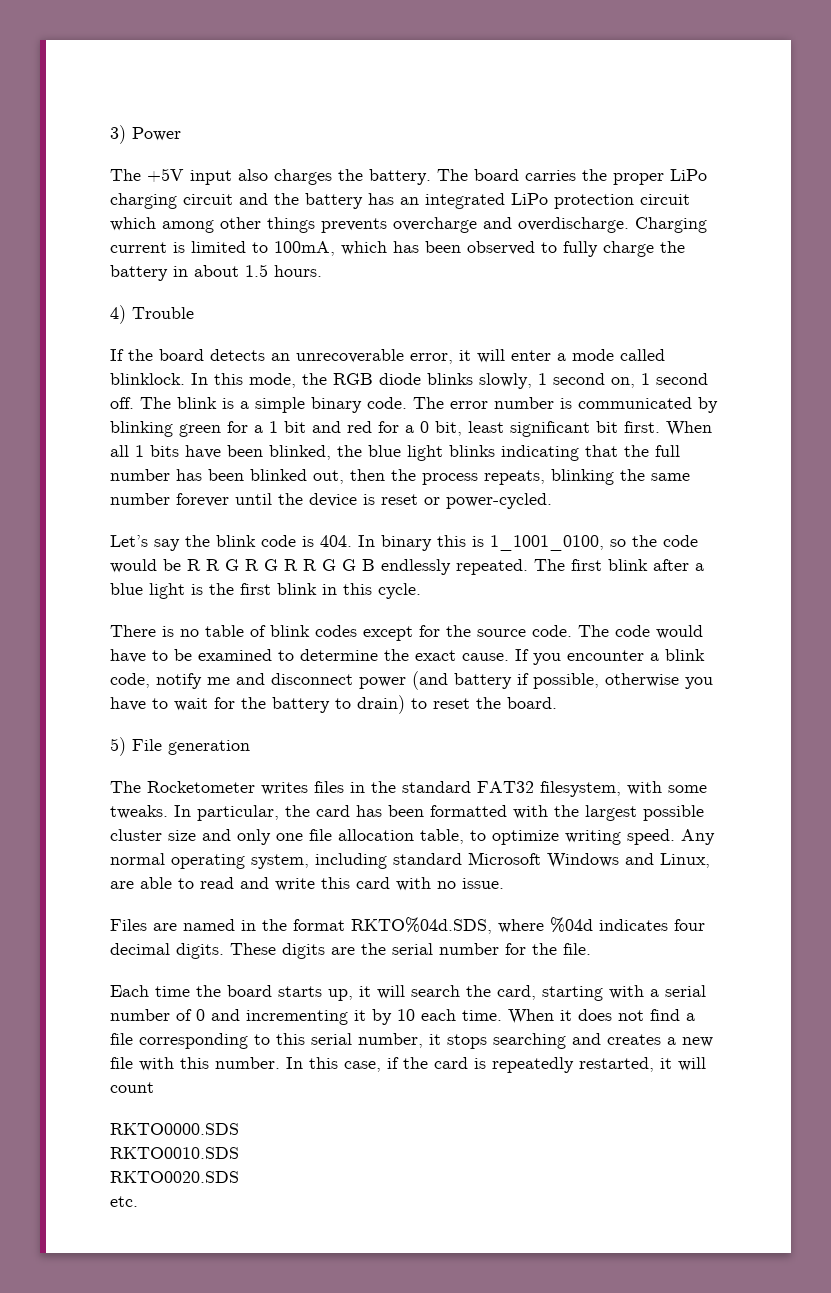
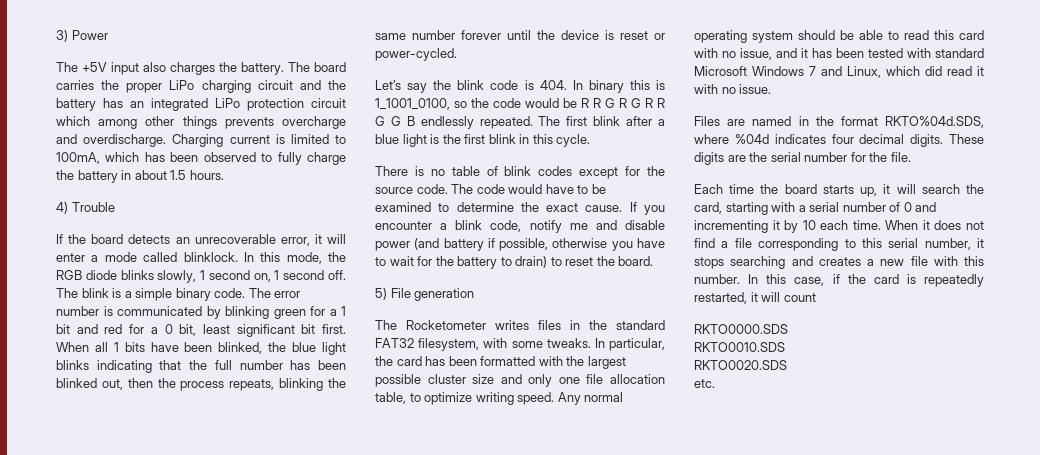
[271,673,353,685] disconnect -> [625,220,665,230] disable
[251,853,387,869] system, including -> [752,30,984,43] [694,48,931,60] system should be able to read this card with no issue, and it has been tested with
(619, 860) none -> [809,66,816,76] 7
[110,877,390,891] are able to read and write this card -> [886,66,984,76] which did read it

